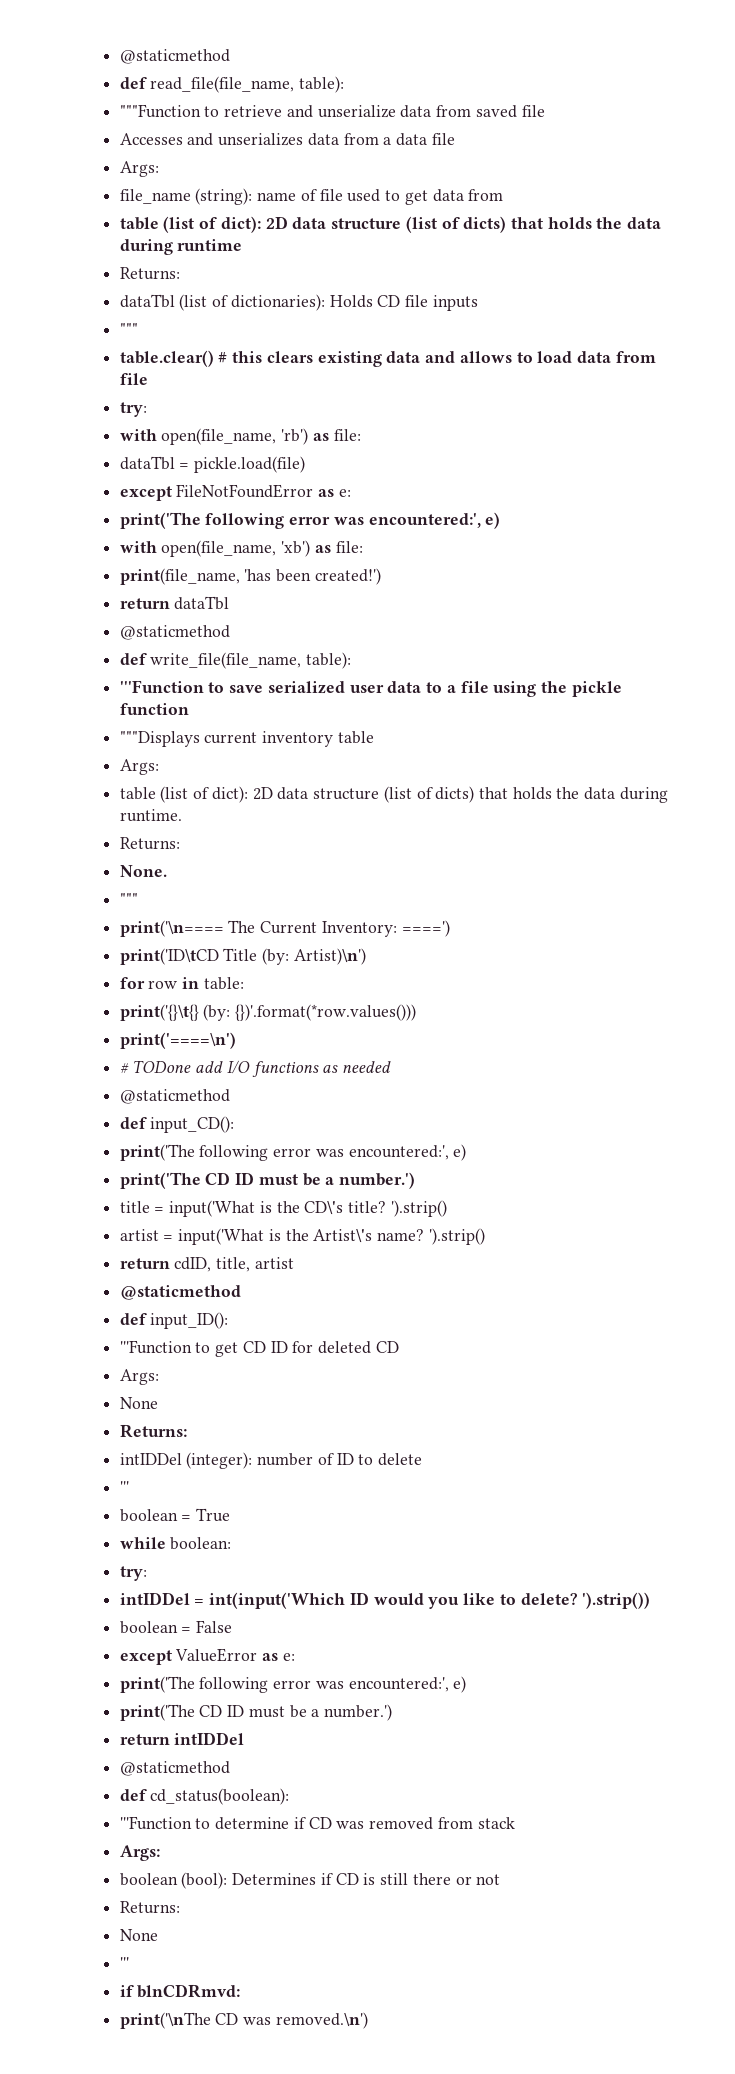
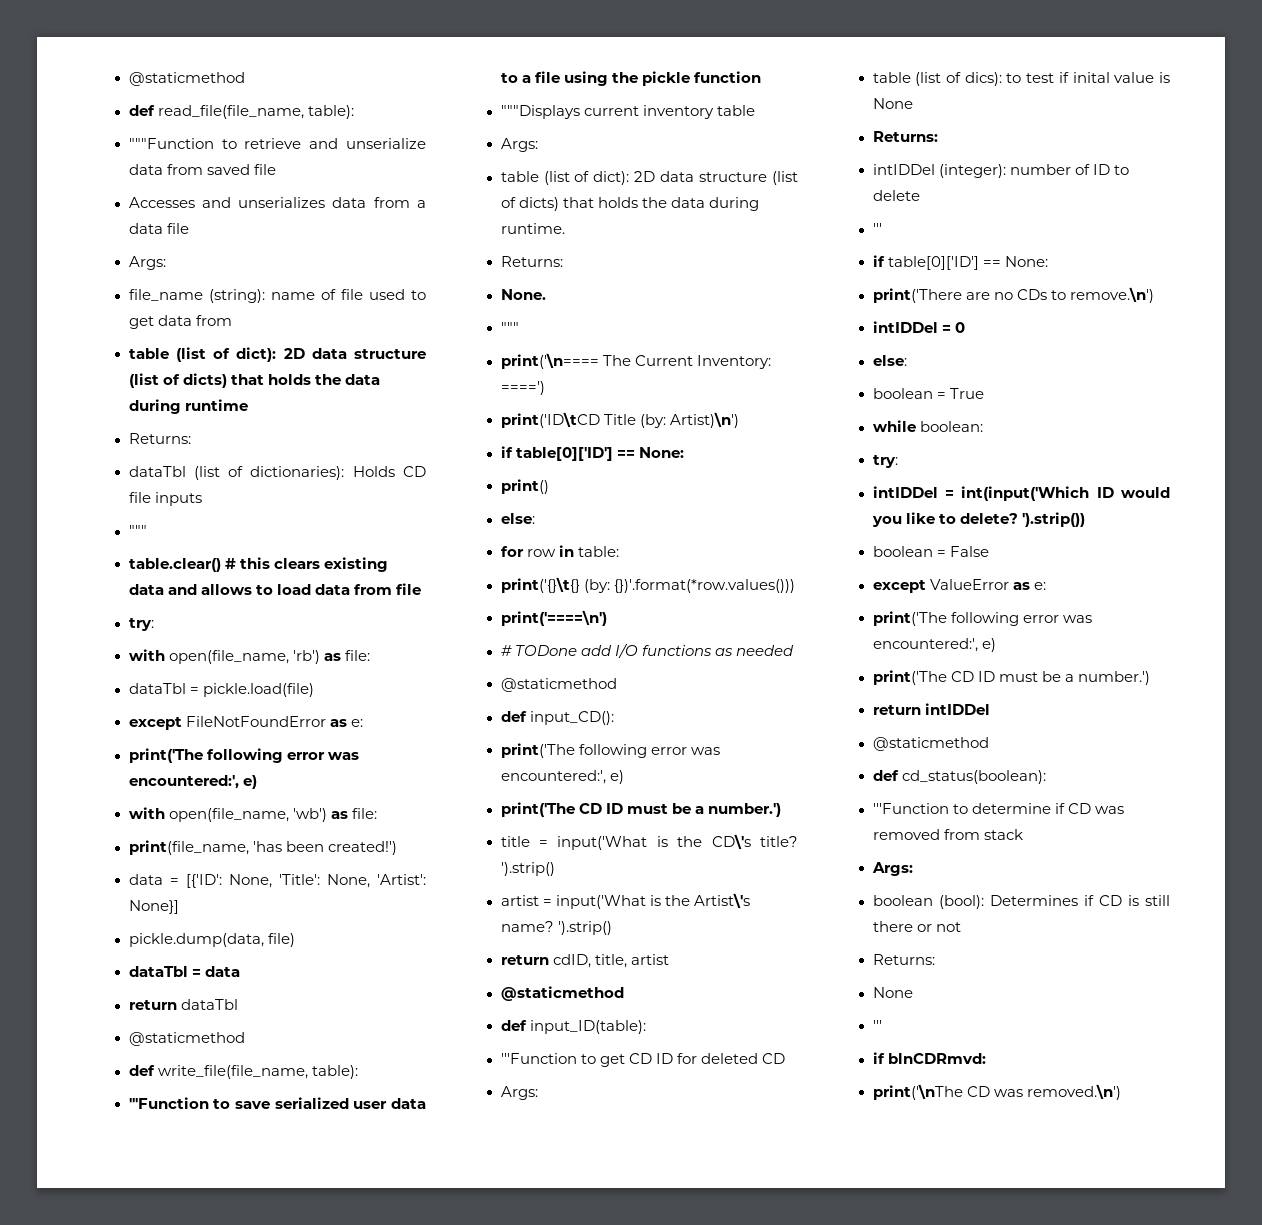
[281,540,311,557] 'xb') -> [292,808,327,822] 'wb')
(381, 576) none -> [128,874,426,888] [128,900,179,914] [128,933,295,947] [128,966,240,977] // data = [{'ID': None, 'Title': None, 'Artist': None}] // pickle.dump(data, file) // dataTbl = data
(366, 956) none -> [500,446,684,461] [500,479,549,494] [500,513,535,524] // if table[0]['ID'] == None: // print() // else:
[150,1312,229,1329] input_ID(): -> [529,1020,646,1034] input_ID(table):
(159, 1377) none -> [872,72,1170,86] table (list of dics): to test if inital value is
(129, 1487) none -> [872,255,1048,270] [872,287,1154,303] [872,321,965,333] [872,355,907,366] // if table[0]['ID'] == None: // print('There are no CDs to remove.\n') // intIDDel = 0 // else:

